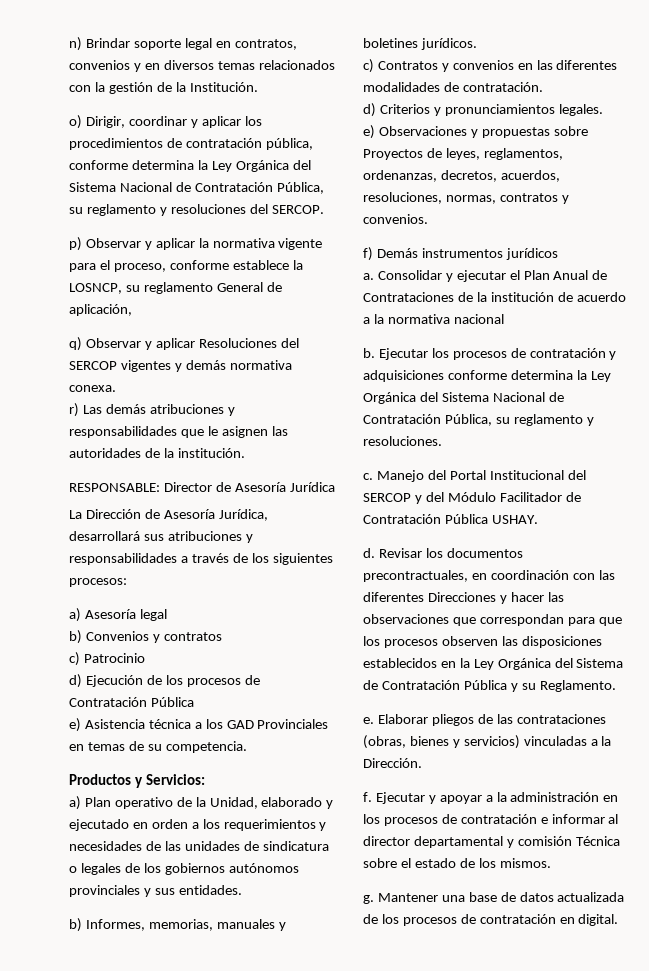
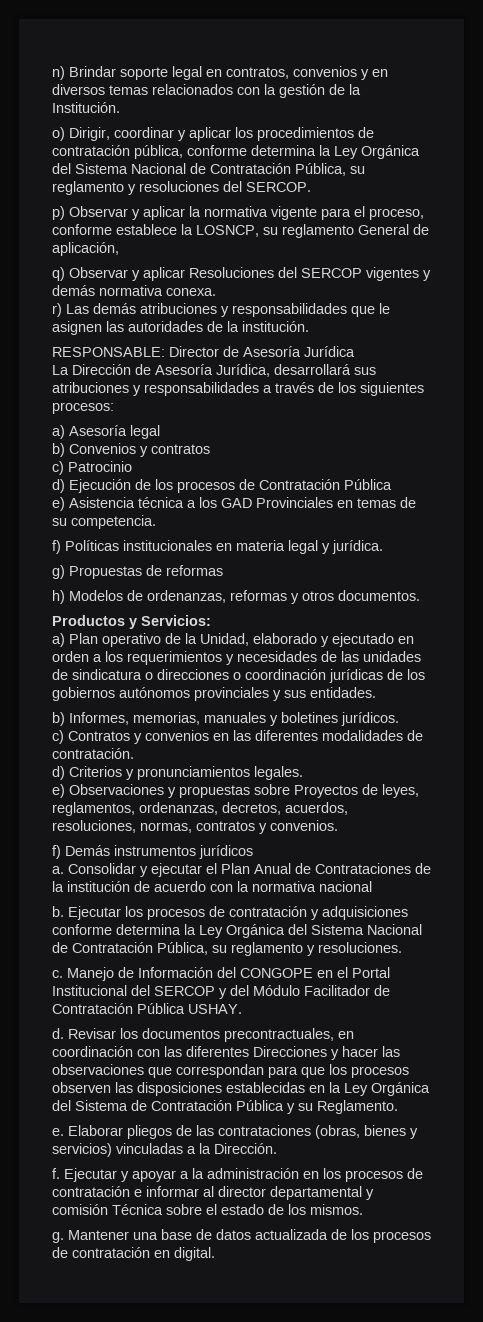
(247, 747) none -> [52,540,383,554] [52,565,223,579] [52,590,420,604] // f) Políticas institucionales en materia legal y jurídica. // g) Propuestas de reformas // h) Modelos de ordenanzas, reformas y otros documentos.
[80,863,121,875] legales -> [157,669,383,683] direcciones o coordinación jurídicas
[363,317,370,324] a -> [210,884,233,892] con
[427,470,446,480] del -> [118,967,348,978] de Información del CONGOPE en el
[363,658,437,668] establecidos -> [226,1082,305,1093] establecidas

